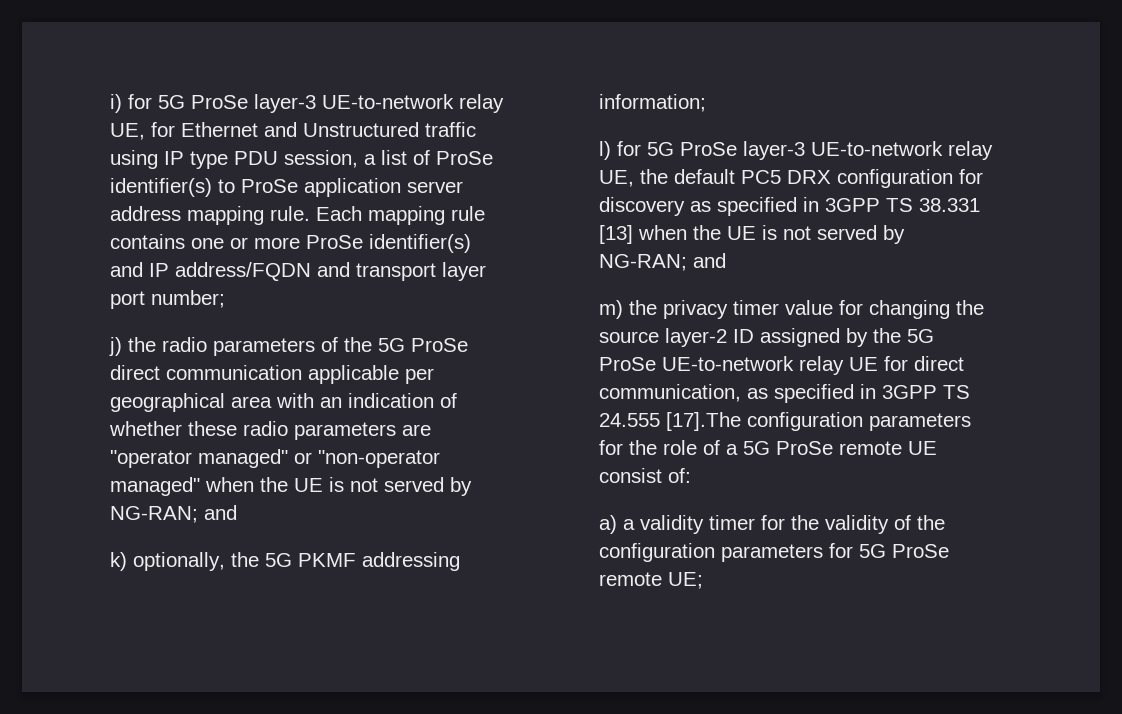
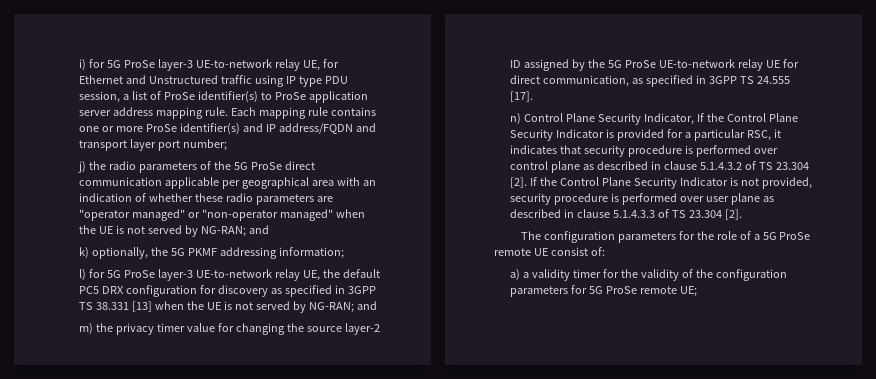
[666,412,742,431] [17].The -> [510,91,534,102] [510,113,799,125] [510,129,782,141] [510,145,779,157] [510,161,810,173] [510,177,813,189] [510,193,775,205] [510,209,743,220] [520,231,541,240] [17]. // n) Control Plane Security Indicator, If the Control Plane Security Indicator is provided for a particular RSC, it indicates that security procedure is performed over control plane as described in clause 5.1.4.3.2 of TS 23.304 [2]. If the Control Plane Security Indicator is not provided, security procedure is performed over user plane as described in clause 5.1.4.3.3 of TS 23.304 [2]. // The

